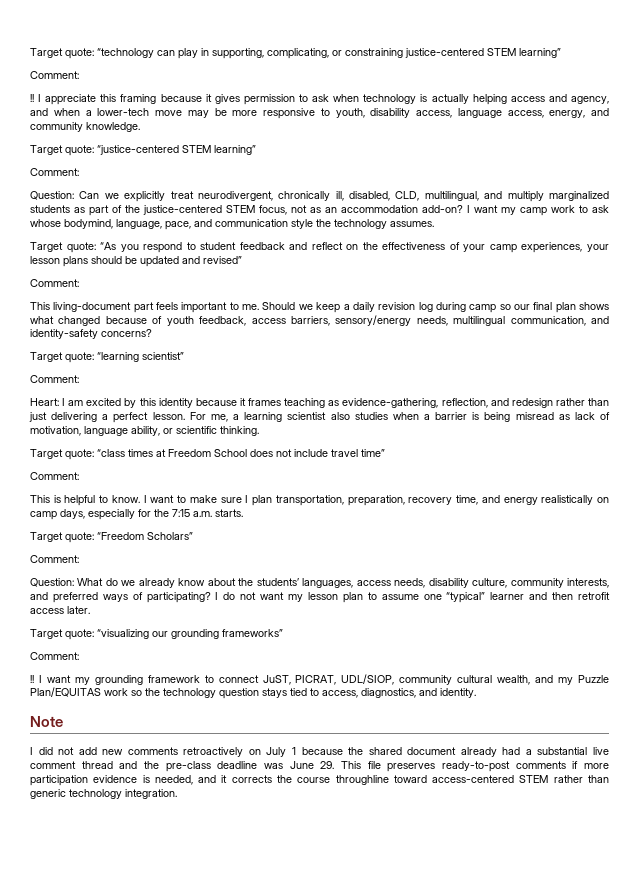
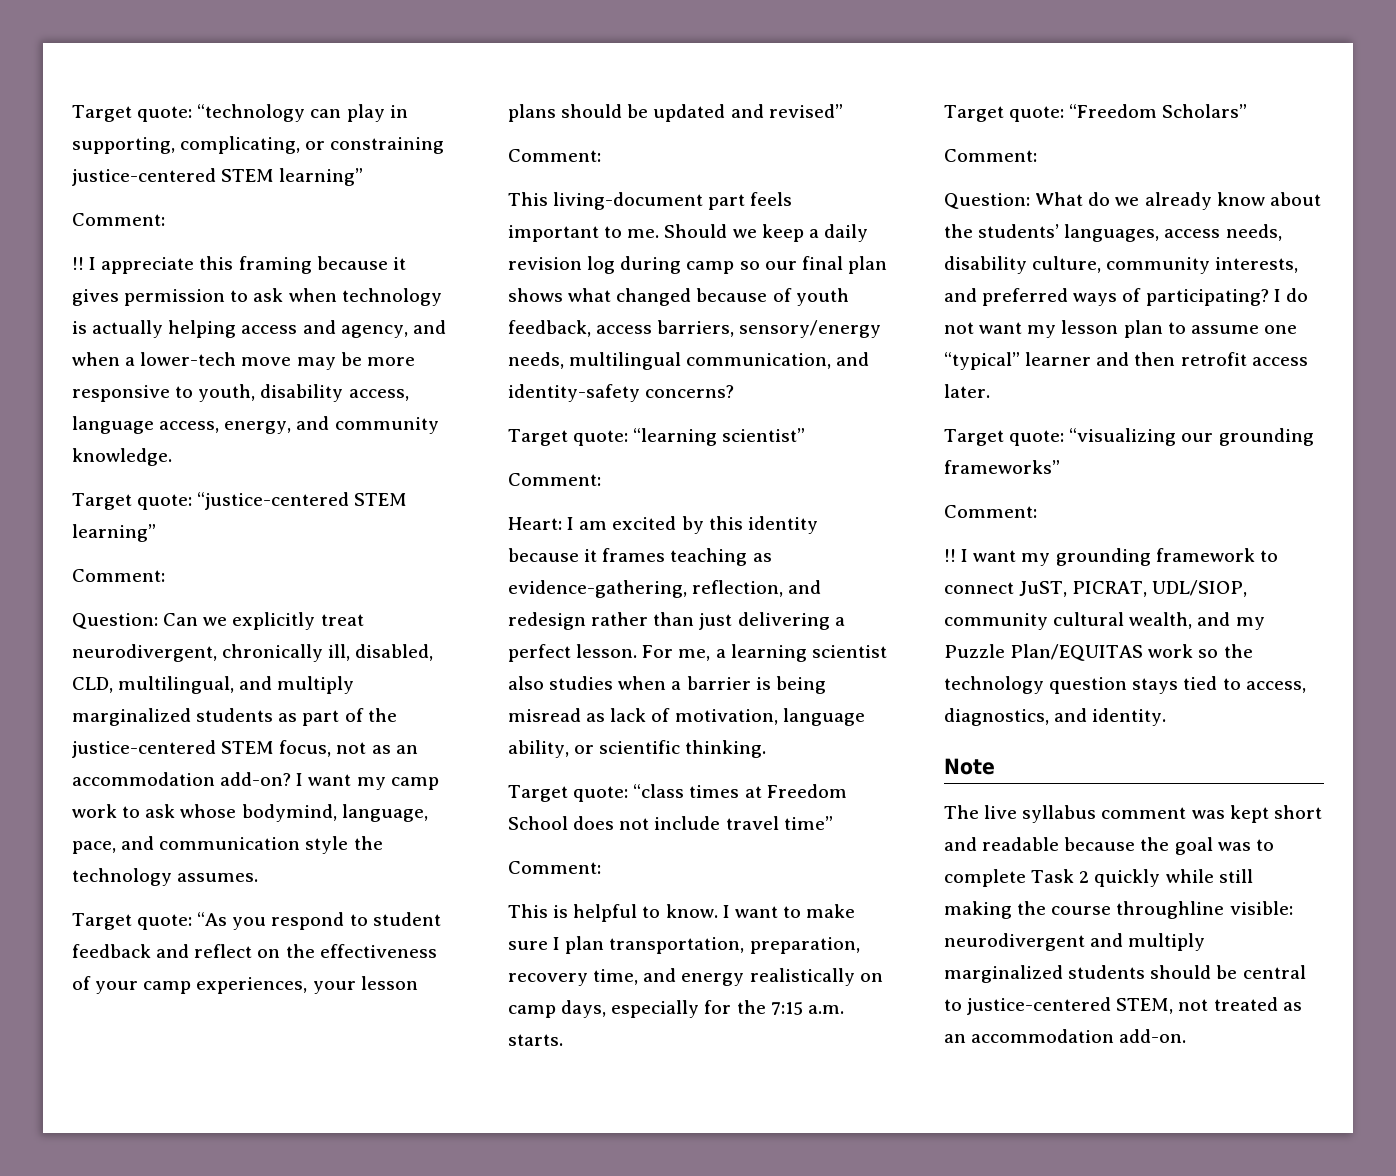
[30,747,609,757] [30,761,609,772] [30,775,609,786] [30,789,177,799] I did not add new comments retroactively on July 1 because the shared document already had a substantial live comment thread and the pre-class deadline was June 29. This file preserves ready-to-post comments if more participation evidence is needed, and it corrects the course throughline toward access-centered STEM rather than generic technology integration. -> [944,805,1322,823] [944,837,1274,855] [944,869,1253,887] [944,901,1293,919] [944,933,1206,951] [944,965,1306,983] [944,997,1302,1015] [944,1029,1187,1043] The live syllabus comment was kept short and readable because the goal was to complete Task 2 quickly while still making the course throughline visible: neurodivergent and multiply marginalized students should be central to justice-centered STEM, not treated as an accommodation add-on.

